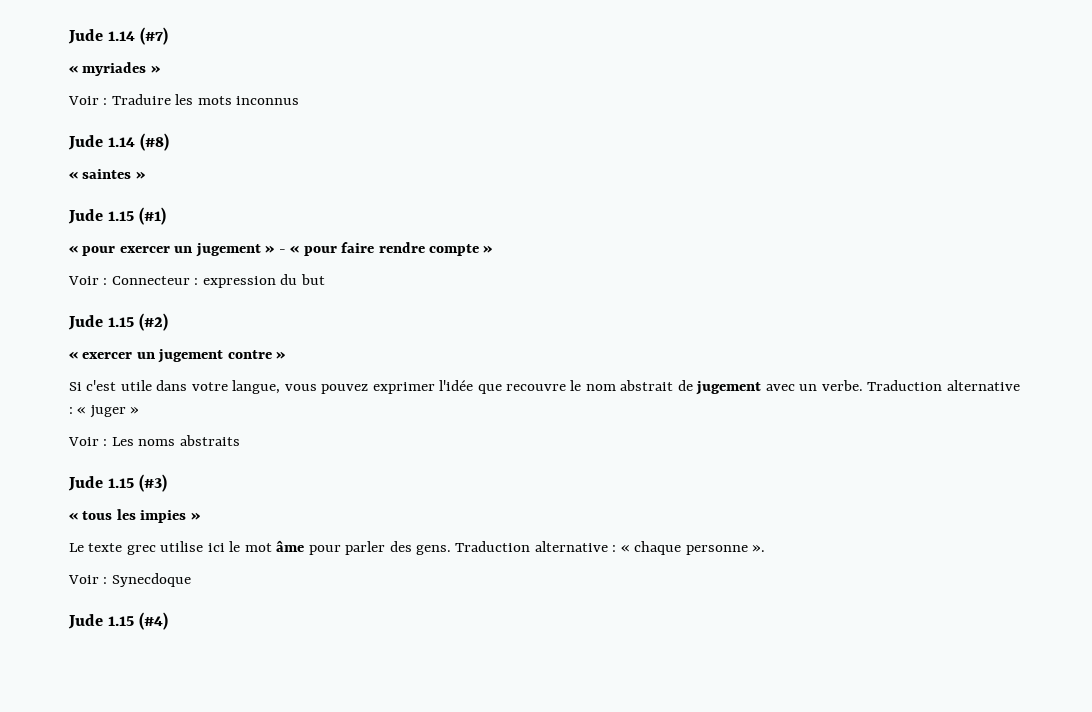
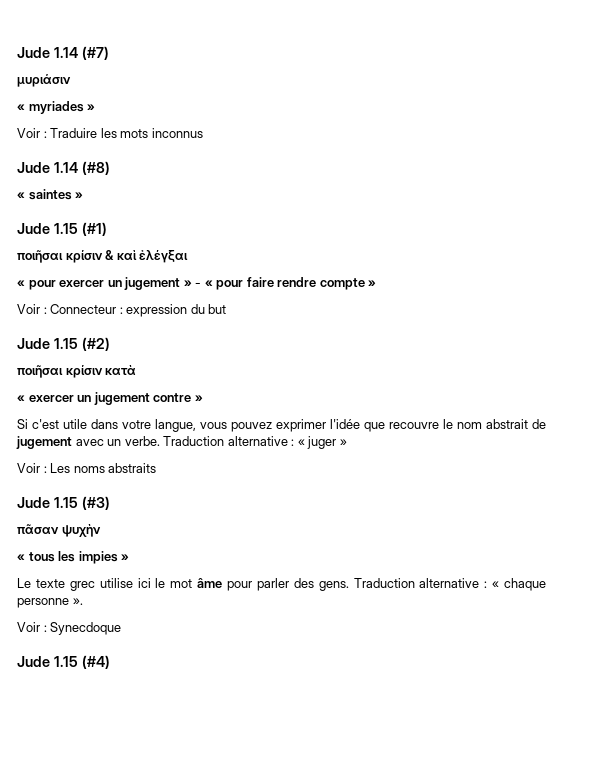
(169, 36) none -> [17,74,71,87] // μυριάσιν
(167, 216) none -> [17,250,189,263] // ποιῆσαι κρίσιν & καὶ ἐλέγξαι
(169, 322) none -> [17,365,137,378] // ποιῆσαι κρίσιν κατὰ
(168, 483) none -> [17,524,101,537] // πᾶσαν ψυχὴν

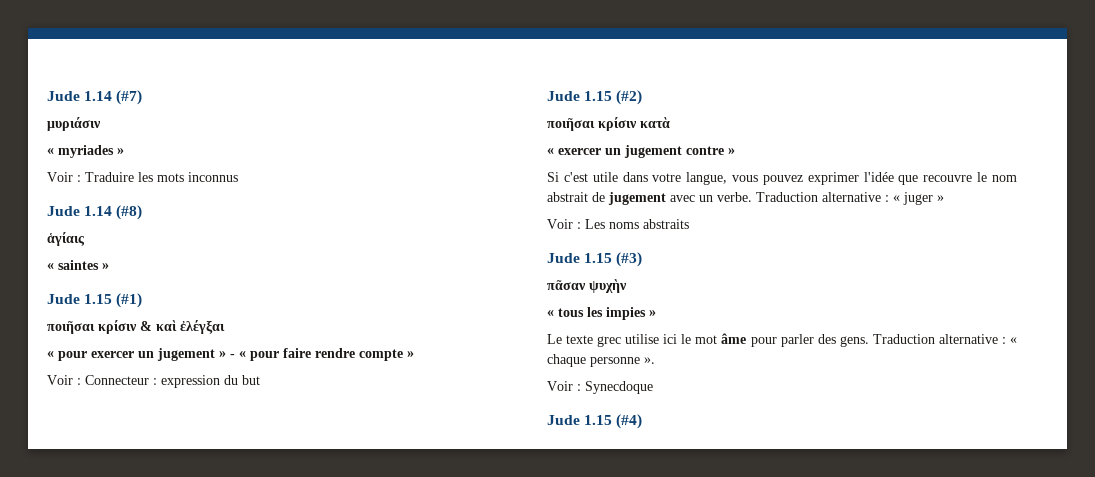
(110, 168) none -> [47,232,85,246] // ἁγίαις

